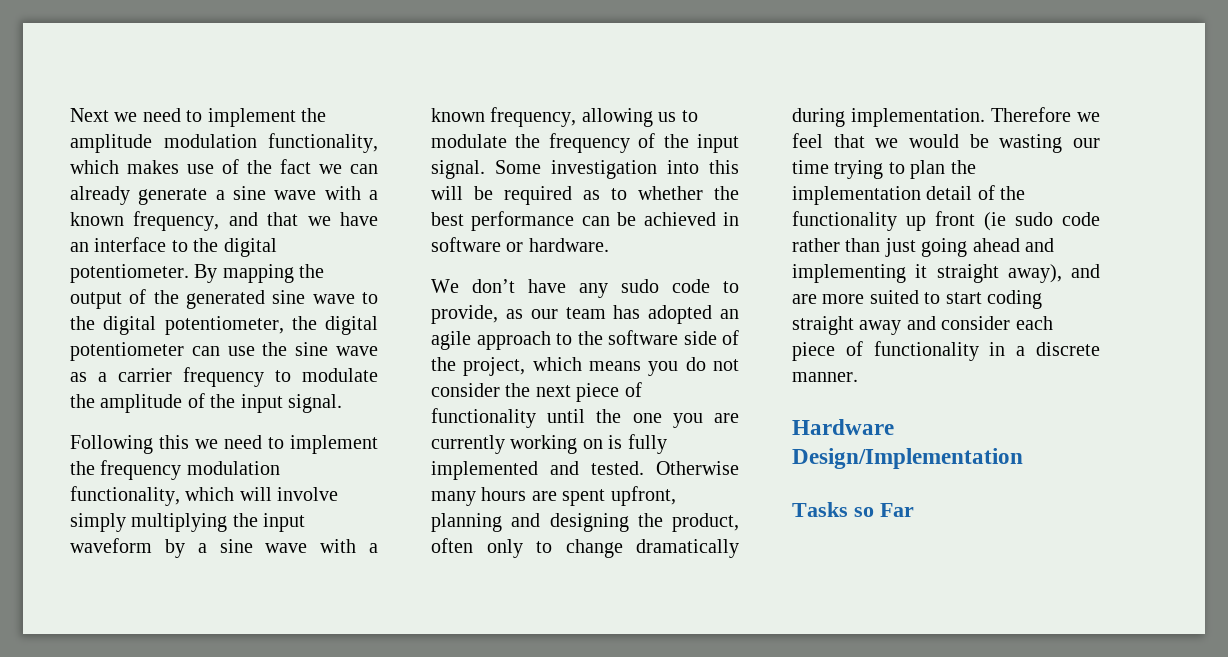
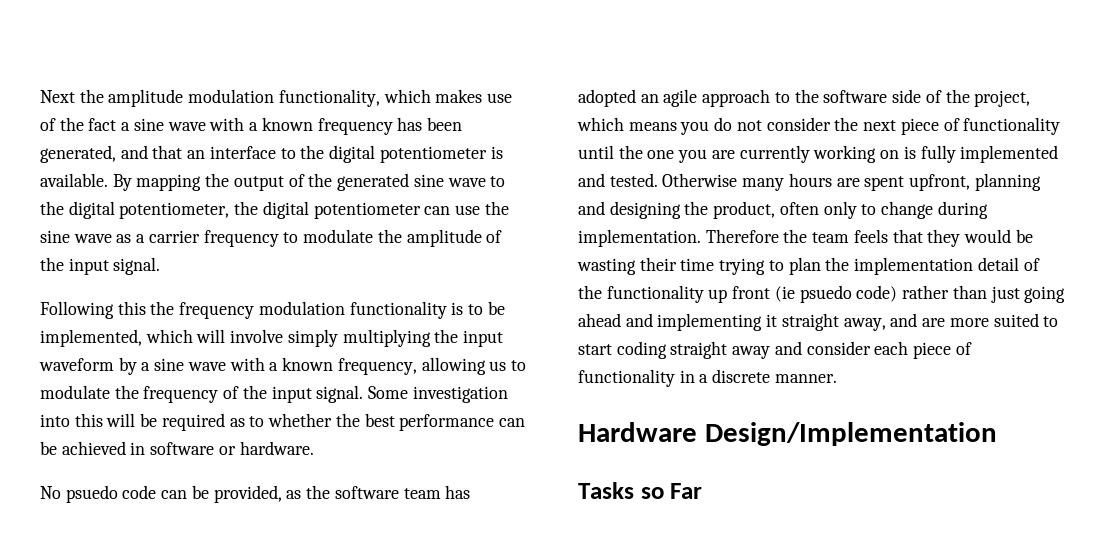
[114,108,296,127] we need to implement -> (75, 96) none
[319,164,378,174] [70,186,379,205] [70,211,378,231] we can already generate a sine wave with a known frequency, and that we have -> [121,117,462,135] [40,145,183,163] a sine wave with a known frequency has been generated, and that
[70,264,189,283] potentiometer. -> [379,146,503,163] [40,173,108,187] potentiometer is available.
[195,435,378,454] [70,460,280,480] [70,486,180,506] we need to implement the frequency modulation functionality, -> [150,301,505,319] [40,329,142,347] the frequency modulation functionality is to be implemented,
[431,279,739,298] [431,305,558,324] We don’t have any sudo code to provide, as our -> [40,485,399,503] No psuedo code can be provided, as the software
[636,539,739,558] dramatically -> (934, 210) none
[1077,112,1100,122] [792,133,899,148] we feel that we -> [783,229,961,247] the team feels that they
[1073,138,1100,148] our -> [639,257,677,271] their
[1015,212,1100,226] sudo code -> [799,285,898,303] psuedo code)
[1007,264,1062,283] away), -> [843,318,886,331] away,

